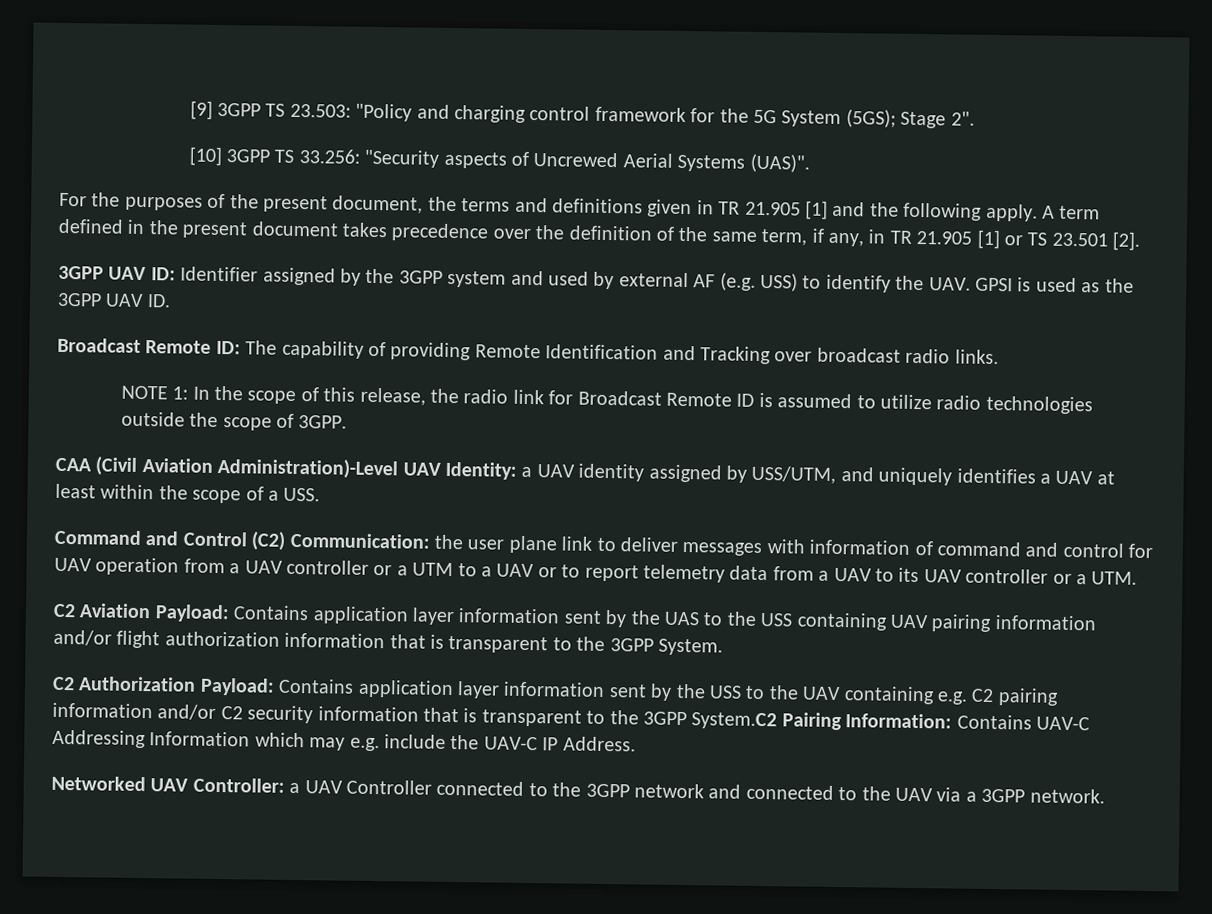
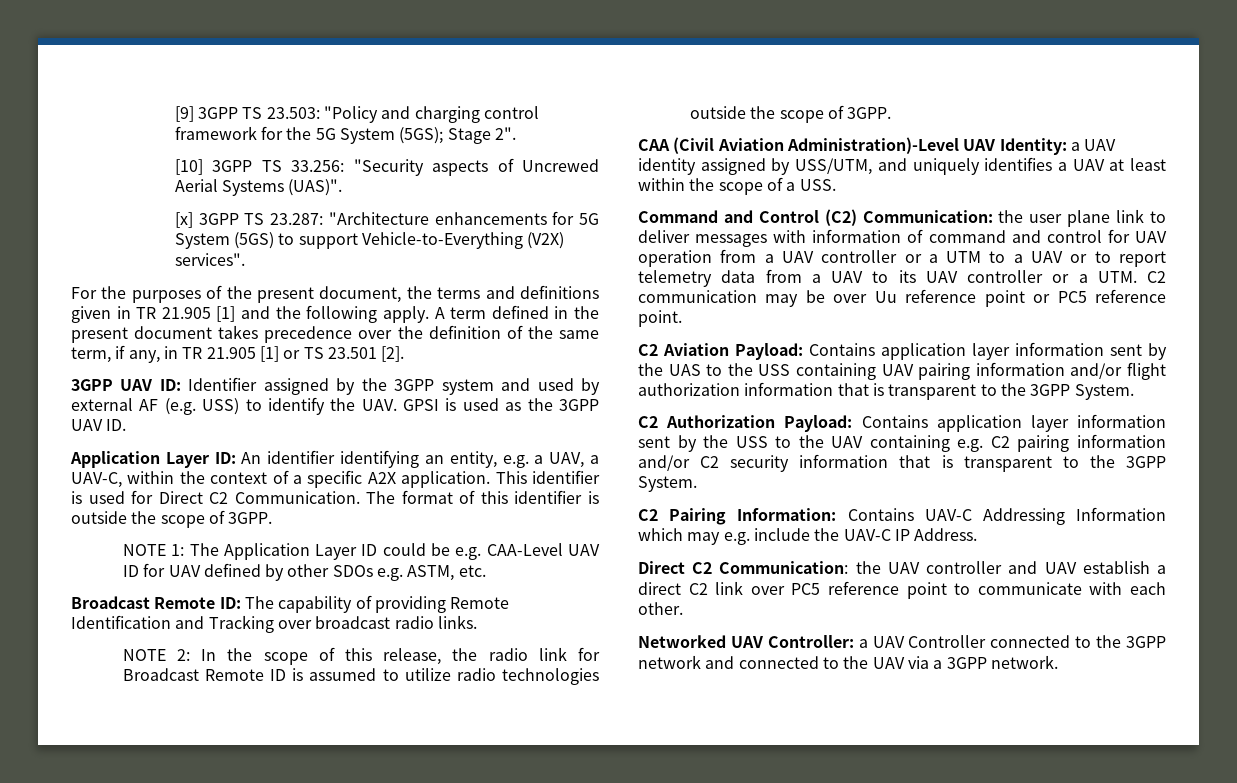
(810, 163) none -> [174,211,599,228] [174,232,565,249] [174,253,245,266] // [x] 3GPP TS 23.287: "Architecture enhancements for 5G System (5GS) to support Vehicle-to-Everything (V2X) services".
(171, 301) none -> [70,450,599,468] [71,470,600,488] [71,490,600,504] [71,510,273,528] [122,543,600,560] [122,563,486,581] // Application Layer ID: An identifier identifying an entity, e.g. a UAV, a UAV-C, within the context of a specific A2X application. This identifier is used for Direct C2 Communication. The format of this identifier is outside the scope of 3GPP. // NOTE 1: The Application Layer ID could be e.g. CAA-Level UAV ID for UAV defined by other SDOs e.g. ASTM, etc.
[172,386,189,400] 1: -> [177,649,191,661] 2:
(1138, 578) none -> [1147,271,1166,283] [638,289,1166,307] [638,310,682,327] C2 communication may be over Uu reference point or PC5 reference point.
[691,712,778,730] System.C2 -> [638,476,697,492] [638,509,658,521] System. // C2
(636, 744) none -> [638,561,1166,574] [638,581,1166,599] [638,602,683,615] // Direct C2 Communication: the UAV controller and UAV establish a direct C2 link over PC5 reference point to communicate with each other.

